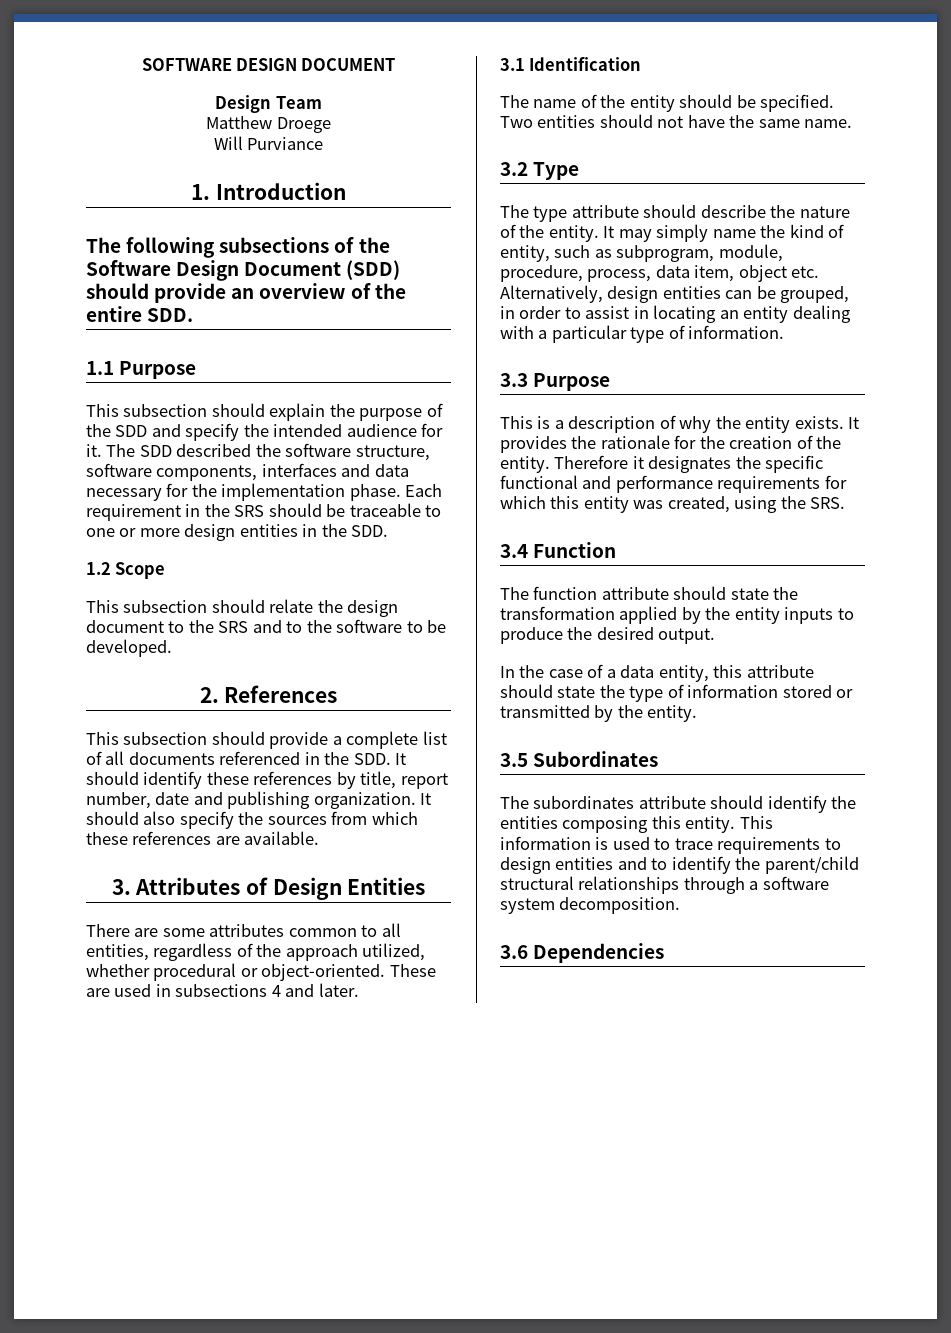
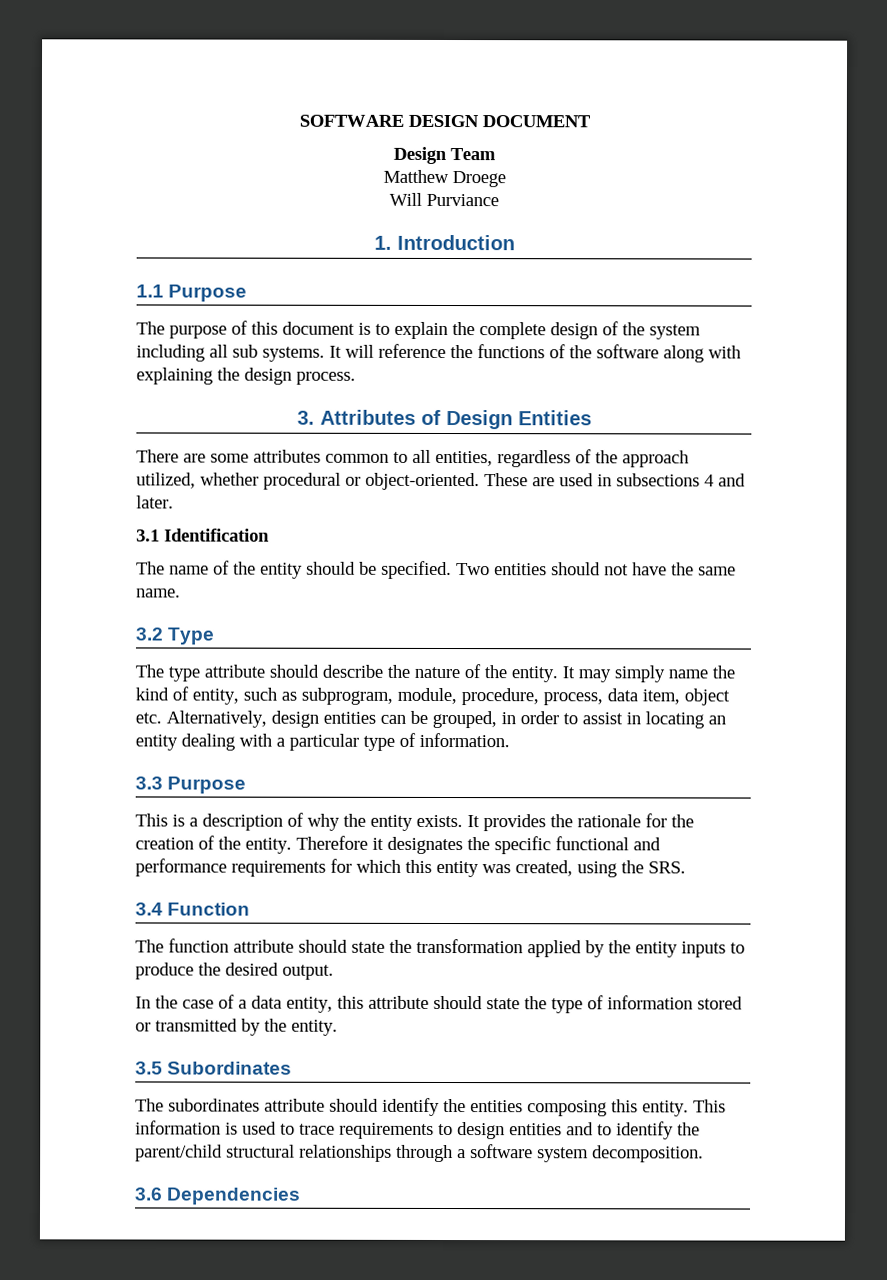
[86,237,390,258] [86,260,401,281] [86,283,406,303] [86,306,194,322] [86,361,197,379] [86,403,443,421] [86,423,444,441] [86,443,430,461] [86,463,409,481] [86,483,443,501] [86,503,442,521] [86,524,389,541] [86,562,166,579] [86,599,399,617] [86,619,447,633] [86,639,172,657] [199,685,338,703] [86,731,447,749] [86,751,407,765] [86,771,448,789] [86,791,432,809] [86,811,418,829] [86,831,320,845] The following subsections of the Software Design Document (SDD) should provide an overview of the entire SDD. // 1.1 Purpose // This subsection should explain the purpose of the SDD and specify the intended audience for it. The SDD described the software structure, software components, interfaces and data necessary for the implementation phase. Each requirement in the SRS should be traceable to one or more design entities in the SDD. // 1.2 Scope // This subsection should relate the design document to the SRS and to the software to be developed. // 2. References // This subsection should provide a complete list of all documents referenced in the SDD. It should identify these references by title, report number, date and publishing organization. It should also specify the sources from which these references are available. -> [136,284,248,302] [136,320,701,340] [136,343,741,363] [136,367,356,385] 1.1 Purpose // The purpose of this document is to explain the complete design of the system including all sub systems. It will reference the functions of the software along with explaining the design process.

